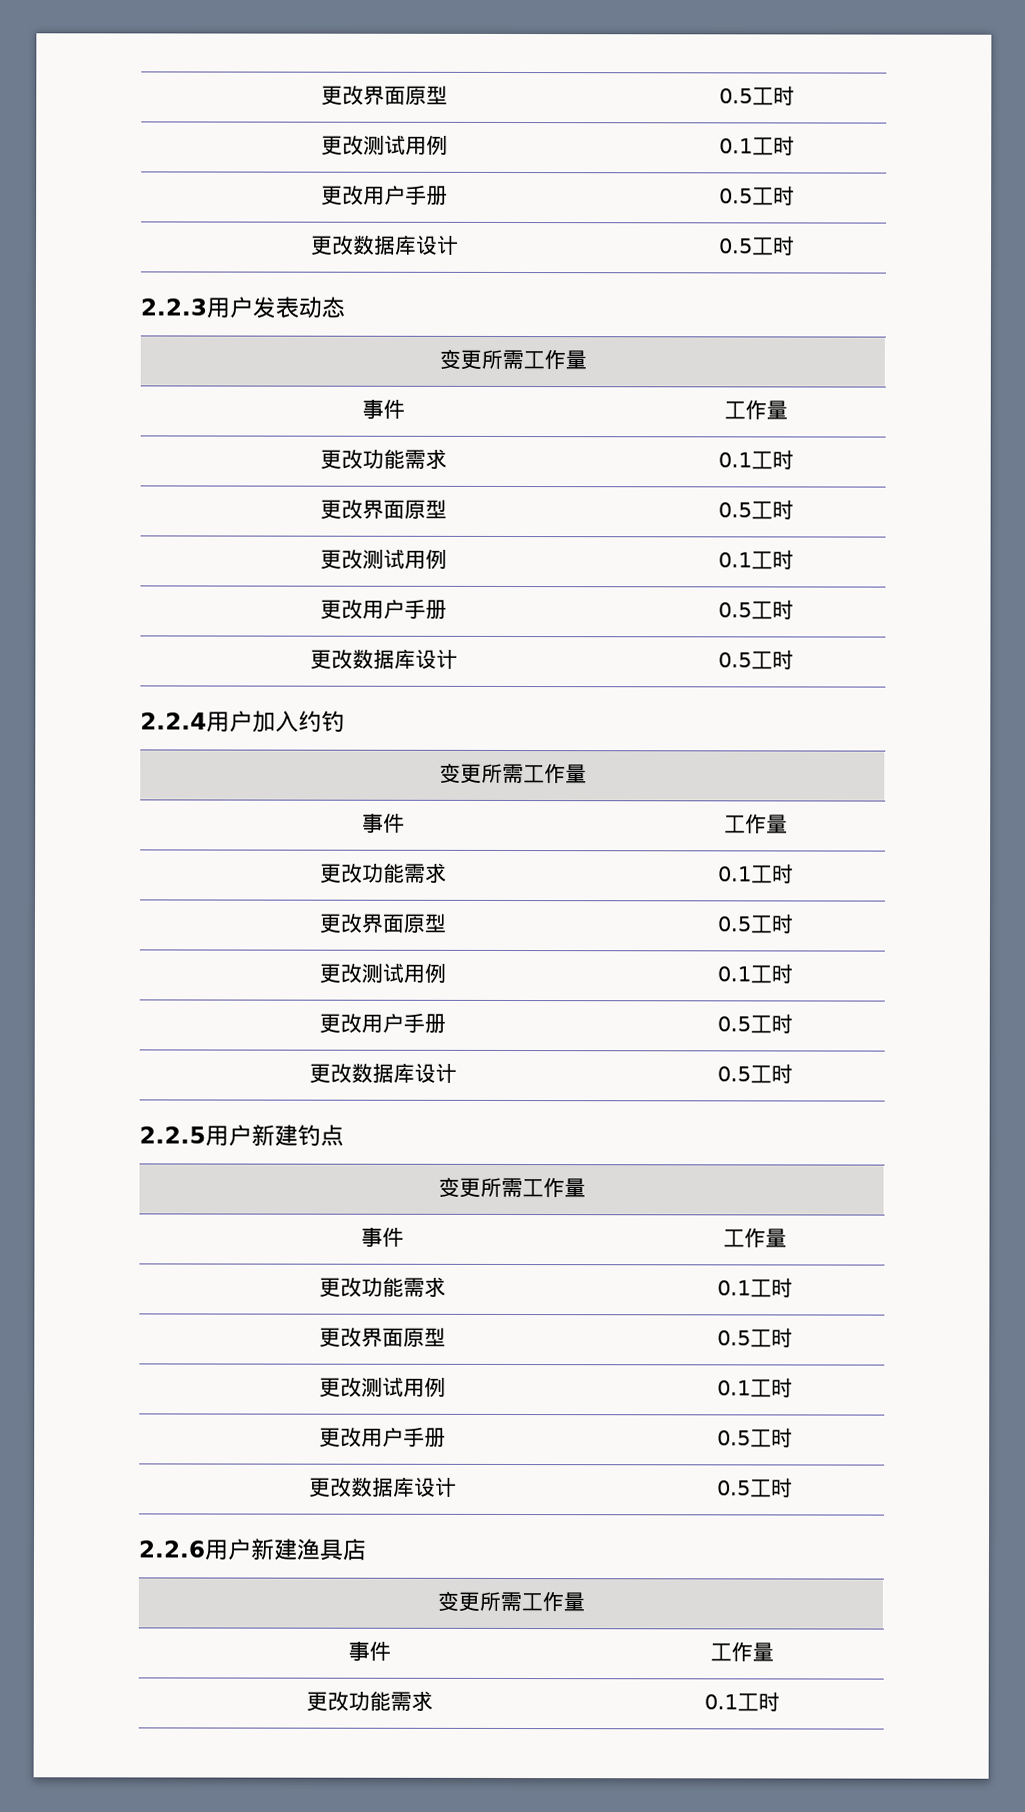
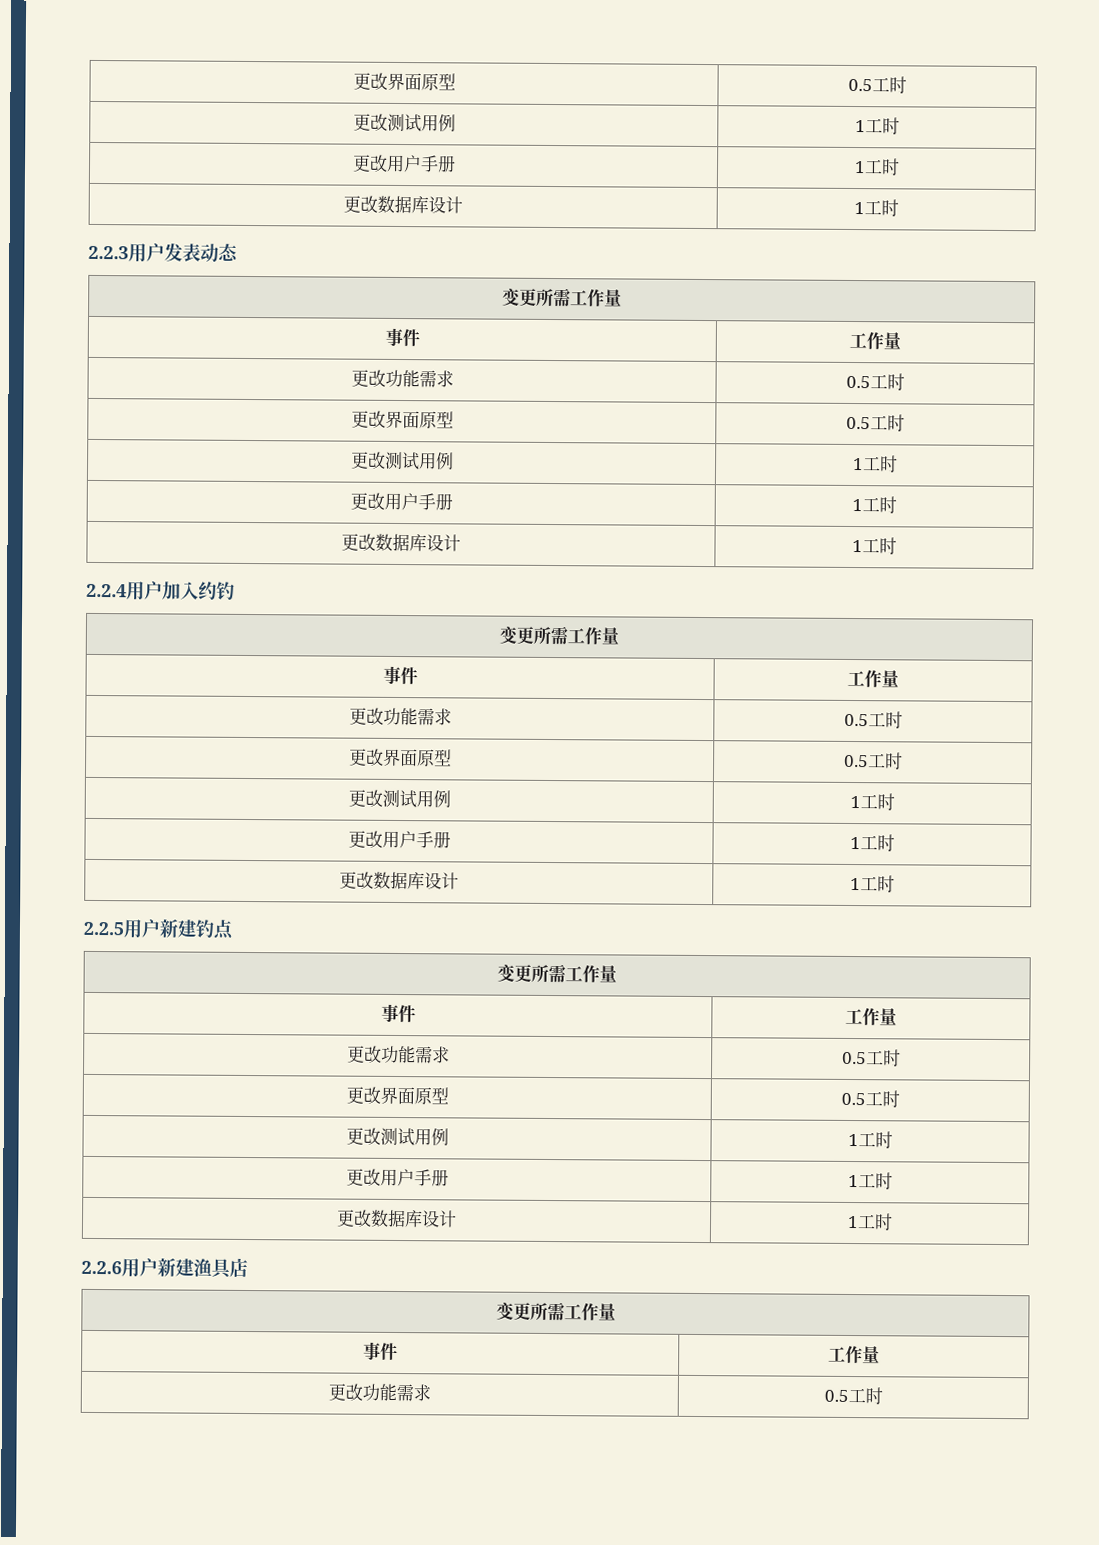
[321,85,448,106] [718,86,795,106] [321,135,448,156] [718,136,795,156] [321,184,448,206] [718,186,795,206] [310,234,459,256] [718,238,753,254] 更改界面原型 | 0.5工时 // 更改测试用例 | 0.1工时 // 更改用户手册 | 0.5工时 // 更改数据库设计 | 0.5 -> [352,72,456,91] [847,76,907,94] [352,113,456,133] [854,117,900,135] [351,154,456,173] [853,158,900,176] [343,195,463,214] [853,202,865,215] 更改界面原型 | 0.5工时 // 更改测试用例 | 1工时 // 更改用户手册 | 1工时 // 更改数据库设计 | 1
[717,450,794,470] [320,499,447,520] [717,500,794,520] [320,549,447,570] [717,550,794,570] [320,598,447,620] [717,600,794,620] [309,648,458,670] [717,652,752,668] 0.1工时 // 更改界面原型 | 0.5工时 // 更改测试用例 | 0.1工时 // 更改用户手册 | 0.5工时 // 更改数据库设计 | 0.5 -> [845,373,905,391] [350,410,454,429] [845,414,905,432] [350,451,454,471] [852,455,898,473] [349,492,453,511] [851,496,897,514] [341,533,461,552] [851,539,863,553] 0.5工时 // 更改界面原型 | 0.5工时 // 更改测试用例 | 1工时 // 更改用户手册 | 1工时 // 更改数据库设计 | 1
[717,864,794,884] [319,913,446,934] [716,914,793,934] [319,963,446,984] [716,964,793,984] [319,1012,446,1034] [716,1014,793,1034] [308,1062,457,1084] [716,1066,751,1082] 0.1工时 // 更改界面原型 | 0.5工时 // 更改测试用例 | 0.1工时 // 更改用户手册 | 0.5工时 // 更改数据库设计 | 0.5 -> [843,711,903,729] [348,748,452,767] [843,752,903,770] [347,789,451,809] [849,793,895,811] [347,830,451,849] [849,834,895,852] [339,871,459,890] [849,877,861,891] 0.5工时 // 更改界面原型 | 0.5工时 // 更改测试用例 | 1工时 // 更改用户手册 | 1工时 // 更改数据库设计 | 1
[716,1278,793,1298] [319,1327,446,1348] [716,1328,793,1348] [319,1377,446,1398] [716,1378,793,1398] [319,1426,446,1448] [716,1428,793,1448] [308,1476,457,1498] [716,1480,751,1496] 0.1工时 // 更改界面原型 | 0.5工时 // 更改测试用例 | 0.1工时 // 更改用户手册 | 0.5工时 // 更改数据库设计 | 0.5 -> [841,1049,901,1067] [345,1086,449,1105] [840,1090,900,1108] [345,1127,449,1147] [847,1131,893,1149] [345,1168,449,1187] [847,1172,893,1190] [336,1209,457,1228] [846,1215,859,1229] 0.5工时 // 更改界面原型 | 0.5工时 // 更改测试用例 | 1工时 // 更改用户手册 | 1工时 // 更改数据库设计 | 1
[703,1694,738,1710] 0.1 -> [823,1389,849,1402] 0.5

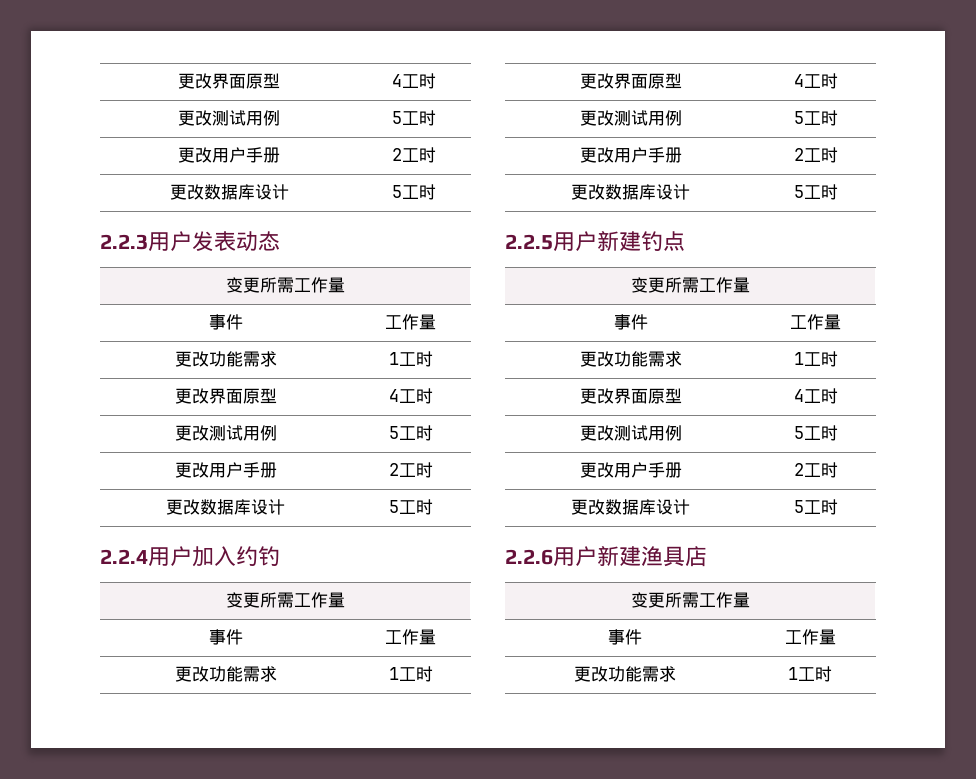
[352,72,456,91] [847,76,907,94] [352,113,456,133] [854,117,900,135] [351,154,456,173] [853,158,900,176] [343,195,463,214] [853,202,865,215] 更改界面原型 | 0.5工时 // 更改测试用例 | 1工时 // 更改用户手册 | 1工时 // 更改数据库设计 | 1 -> [178,73,280,89] [392,73,436,89] [178,110,280,126] [392,110,436,126] [178,147,280,163] [392,147,436,163] [169,184,289,200] [392,185,402,198] 更改界面原型 | 4工时 // 更改测试用例 | 5工时 // 更改用户手册 | 2工时 // 更改数据库设计 | 5
[845,373,905,391] [350,410,454,429] [845,414,905,432] [350,451,454,471] [852,455,898,473] [349,492,453,511] [851,496,897,514] [341,533,461,552] [851,539,863,553] 0.5工时 // 更改界面原型 | 0.5工时 // 更改测试用例 | 1工时 // 更改用户手册 | 1工时 // 更改数据库设计 | 1 -> [388,351,433,367] [174,388,277,404] [388,388,433,404] [174,425,277,441] [388,425,433,441] [174,462,277,478] [388,462,433,478] [166,499,285,515] [388,500,399,513] 1工时 // 更改界面原型 | 4工时 // 更改测试用例 | 5工时 // 更改用户手册 | 2工时 // 更改数据库设计 | 5
[843,711,903,729] [348,748,452,767] [843,752,903,770] [347,789,451,809] [849,793,895,811] [347,830,451,849] [849,834,895,852] [339,871,459,890] [849,877,861,891] 0.5工时 // 更改界面原型 | 0.5工时 // 更改测试用例 | 1工时 // 更改用户手册 | 1工时 // 更改数据库设计 | 1 -> [388,666,433,682] [579,73,682,89] [793,73,838,89] [579,110,682,126] [793,110,838,126] [579,147,682,163] [793,147,838,163] [571,184,690,200] [793,185,804,198] 1工时 // 更改界面原型 | 4工时 // 更改测试用例 | 5工时 // 更改用户手册 | 2工时 // 更改数据库设计 | 5
[841,1049,901,1067] [345,1086,449,1105] [840,1090,900,1108] [345,1127,449,1147] [847,1131,893,1149] [345,1168,449,1187] [847,1172,893,1190] [336,1209,457,1228] [846,1215,859,1229] 0.5工时 // 更改界面原型 | 0.5工时 // 更改测试用例 | 1工时 // 更改用户手册 | 1工时 // 更改数据库设计 | 1 -> [793,351,838,367] [579,388,682,404] [793,388,838,404] [579,425,682,441] [793,425,838,441] [579,462,682,478] [793,462,838,478] [571,499,690,515] [793,500,804,513] 1工时 // 更改界面原型 | 4工时 // 更改测试用例 | 5工时 // 更改用户手册 | 2工时 // 更改数据库设计 | 5
[823,1389,849,1402] 0.5 -> [788,667,798,680] 1

